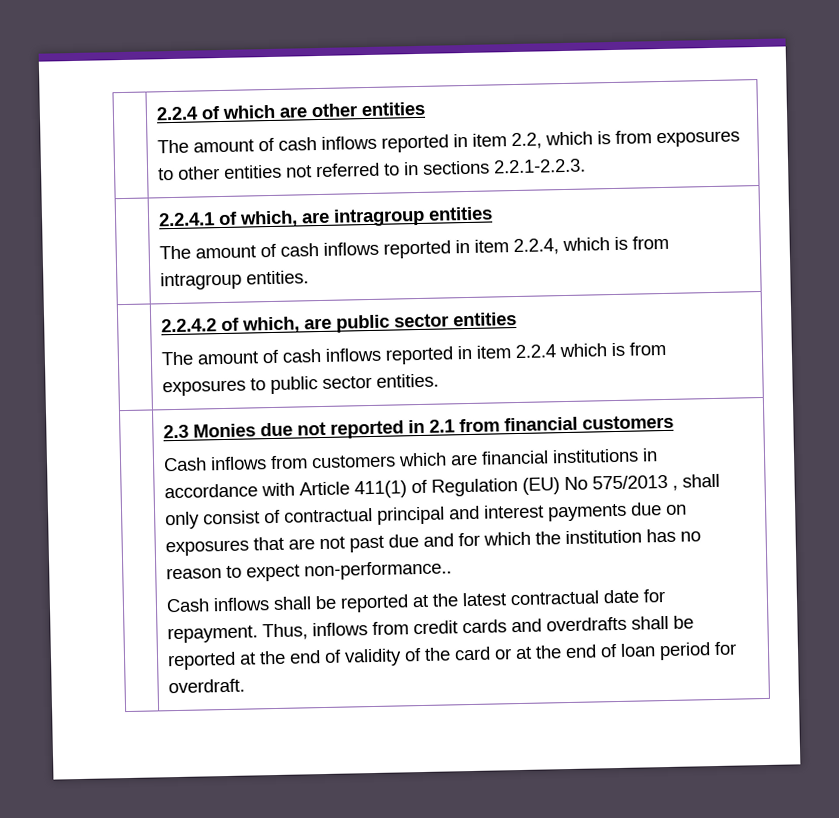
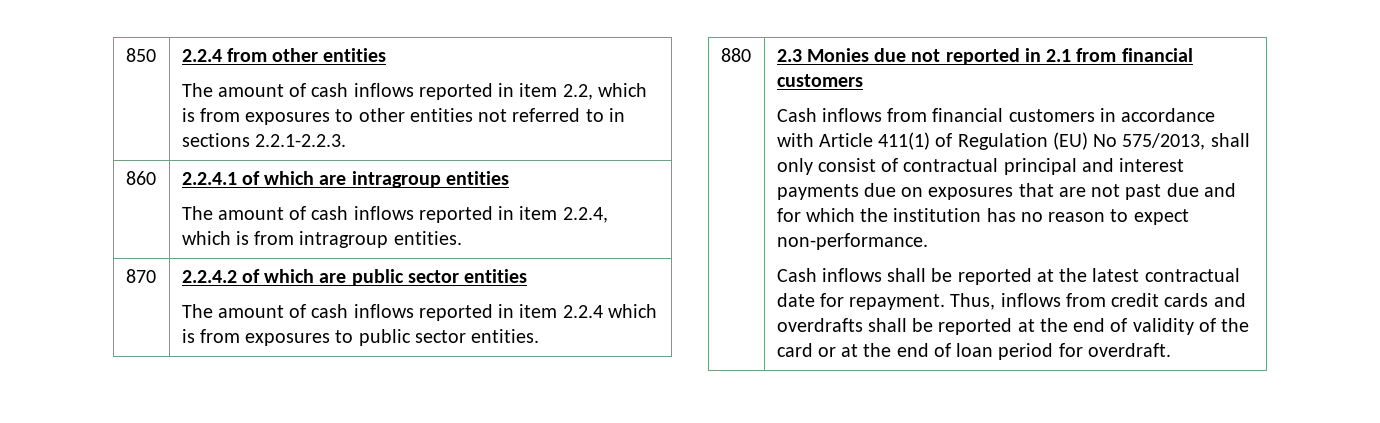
[156,104,309,121] | 2.2.4 of which are -> [125,48,156,62] [181,48,267,62] 850 | 2.2.4 from
(587, 166) none -> [125,171,156,185] 860
[239,210,299,228] which, -> [264,171,315,185] which
(310, 277) none -> [125,269,156,283] 870
[242,316,301,334] which, -> [264,269,315,283] which
(440, 380) none -> [720,48,751,62] 880
[311,448,640,469] customers which are financial institutions -> [932,108,1095,122] financial customers
[592,474,679,491] 575/2013 , -> [1122,133,1206,150] 575/2013,
[304,560,453,581] non-performance.. -> [776,233,928,250] non-performance.

